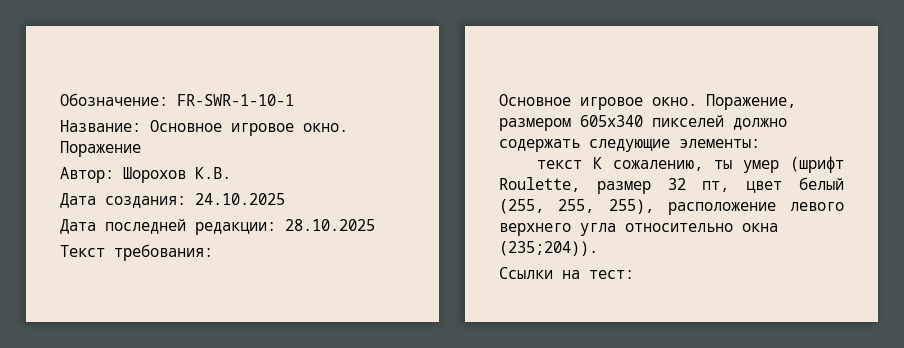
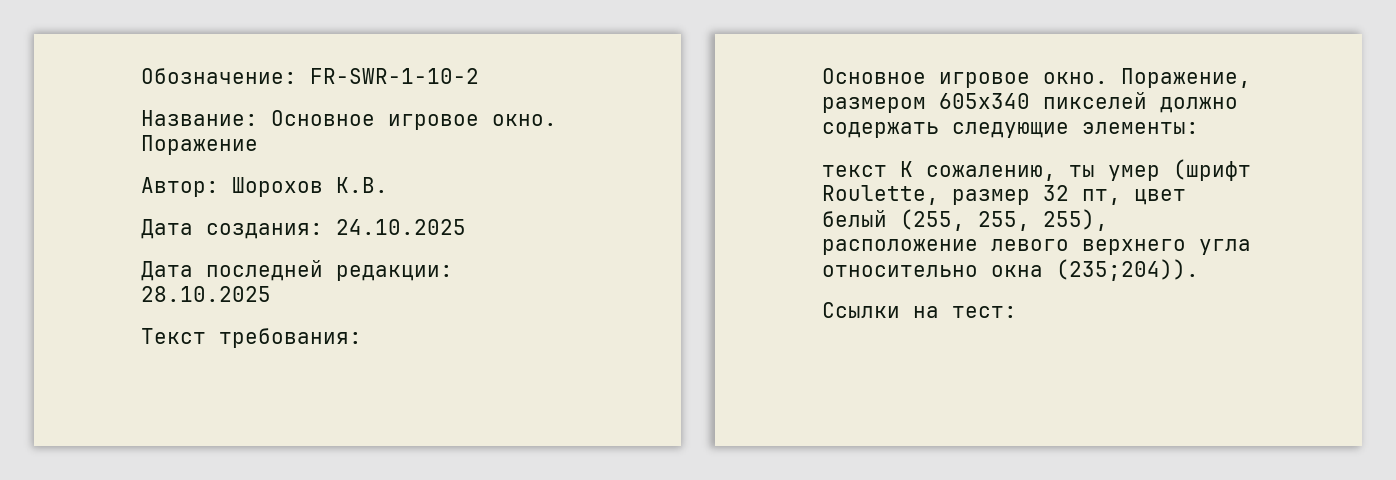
[177,94,294,106] FR-SWR-1-10-1 -> [310,68,479,84] FR-SWR-1-10-2

